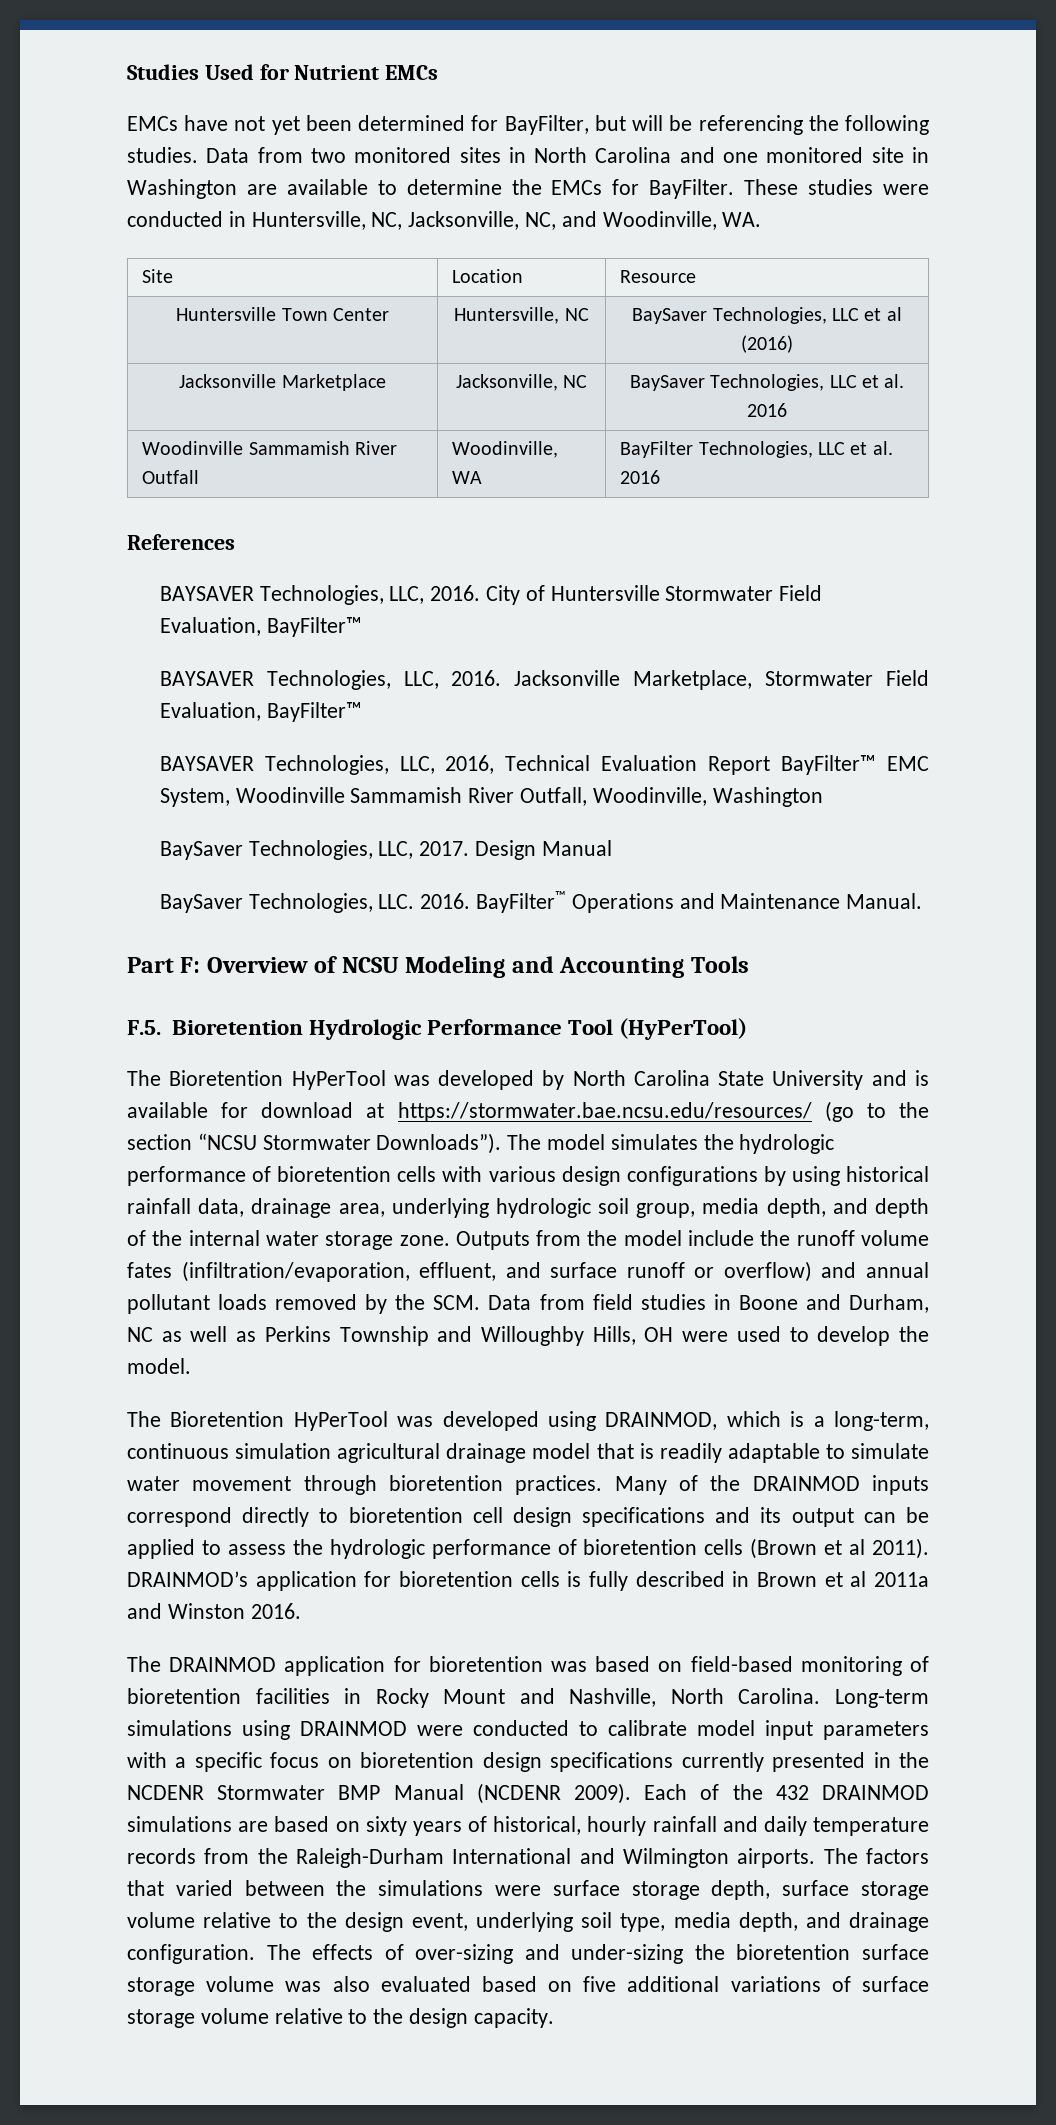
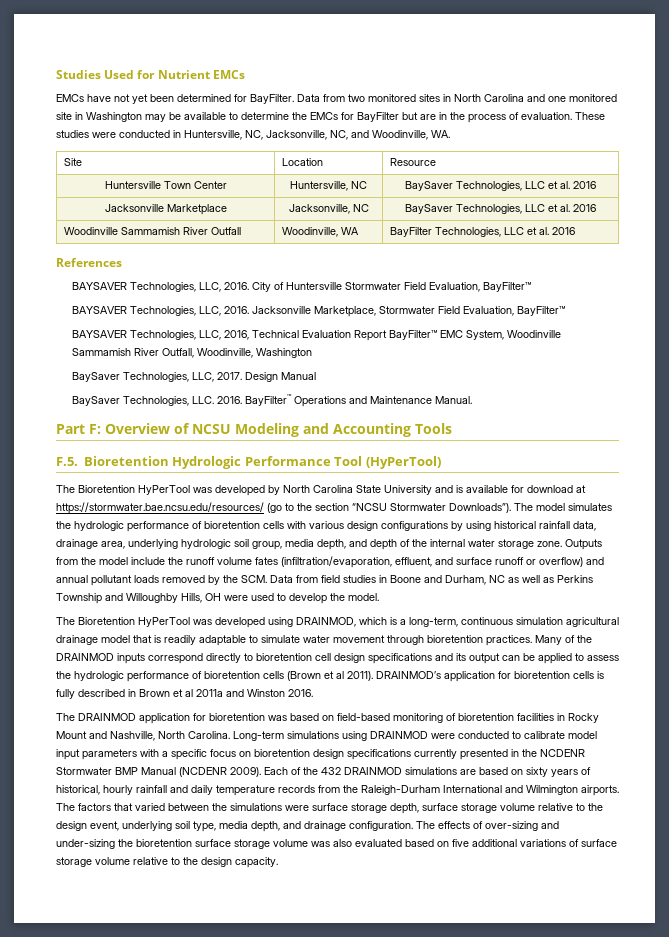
[504,115,930,135] [127,147,198,163] BayFilter, but will be referencing the following studies. -> [250,94,294,104] BayFilter.
[246,184,277,195] are -> [145,112,181,122] may be
[649,179,735,199] BayFilter. -> [357,112,572,123] BayFilter but are in the process of evaluation.
[886,307,902,321] [741,335,793,353] al (2016) -> [560,181,596,189] al. 2016

